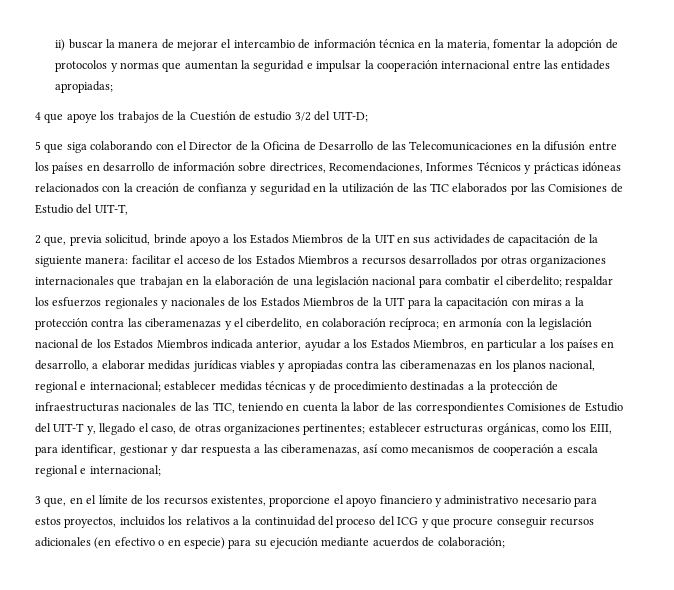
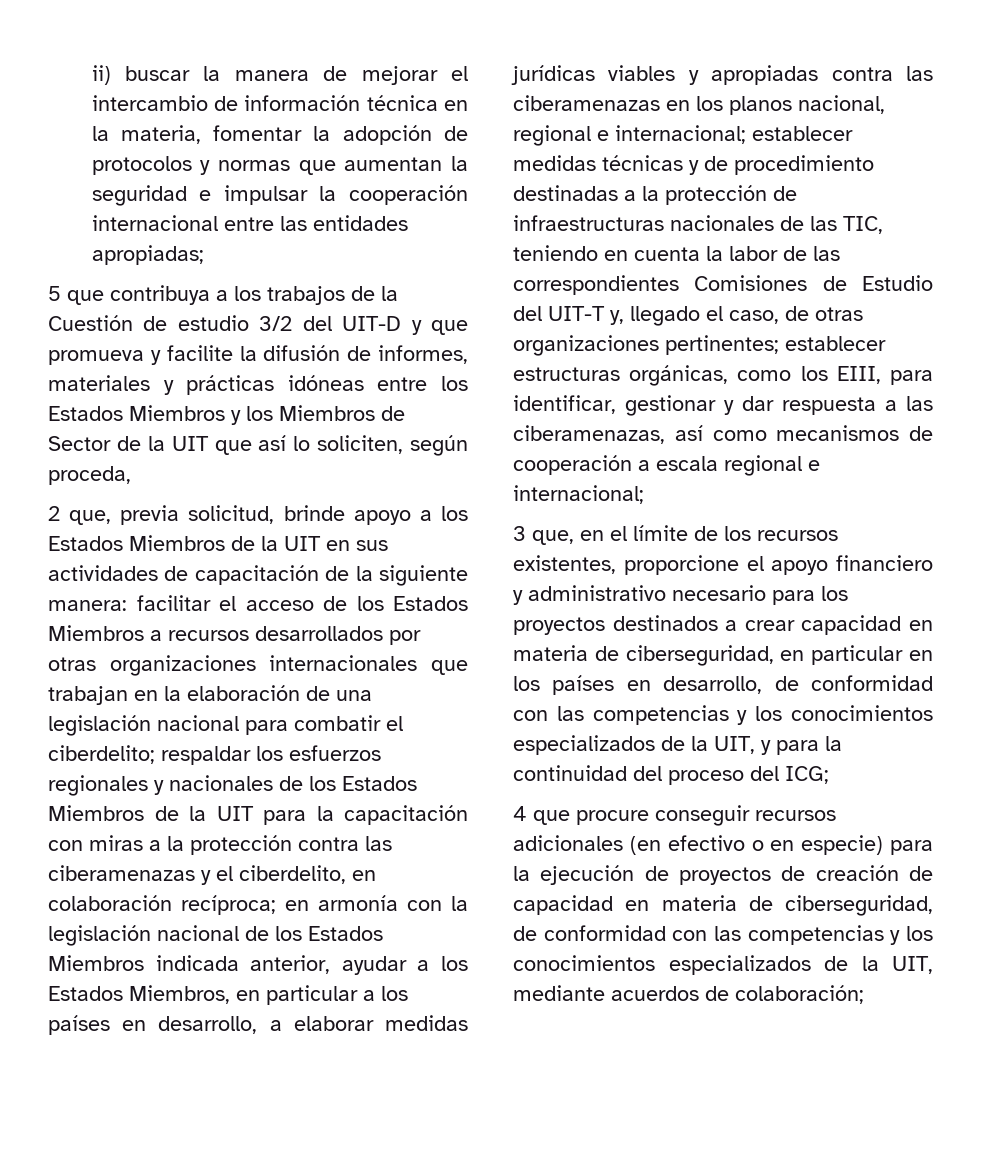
[35,112,97,123] 4 que apoye -> [48,285,228,305] 5 que contribuya a
[332,111,368,122] [35,141,617,153] [35,162,621,174] [35,183,623,195] [35,204,128,215] UIT-D; // 5 que siga colaborando con el Director de la Oficina de Desarrollo de las Telecomunicaciones en la difusión entre los países en desarrollo de información sobre directrices, Recomendaciones, Informes Técnicos y prácticas idóneas relacionados con la creación de confianza y seguridad en la utilización de las TIC elaborados por las Comisiones de Estudio del UIT-T, -> [342,316,468,335] [48,345,468,365] [48,375,468,395] [48,405,405,425] [48,435,468,456] [48,466,131,485] UIT-D y que promueva y facilite la difusión de informes, materiales y prácticas idóneas entre los Estados Miembros y los Miembros de Sector de la UIT que así lo soliciten, según proceda,
[35,516,239,528] estos proyectos, incluidos los relativos a -> [821,586,848,601] [513,615,933,635] [513,645,933,666] [513,675,933,695] [513,705,933,725] [513,735,819,755] los proyectos destinados a crear capacidad en materia de ciberseguridad, en particular en los países en desarrollo, de conformidad con las competencias y los conocimientos especializados de la UIT, y para
[397,517,429,528] ICG y -> [785,766,829,784] [513,806,527,821] ICG; // 4
[254,537,318,549] su ejecución -> [513,865,933,885] [513,895,933,916] [513,925,933,945] [513,955,933,975] la ejecución de proyectos de creación de capacidad en materia de ciberseguridad, de conformidad con las competencias y los conocimientos especializados de la UIT,

